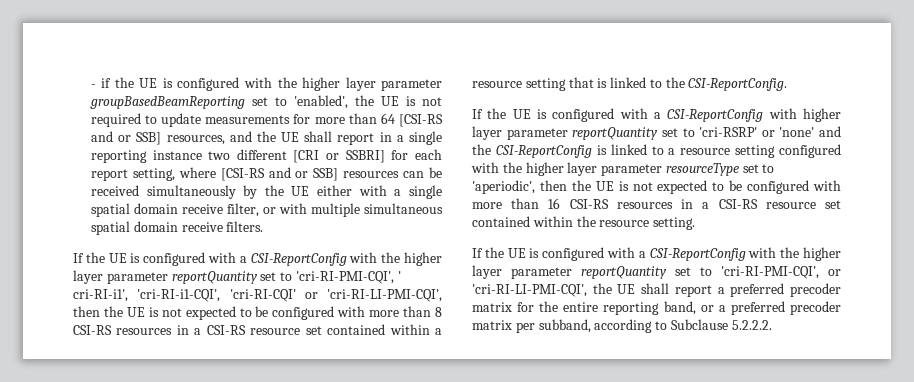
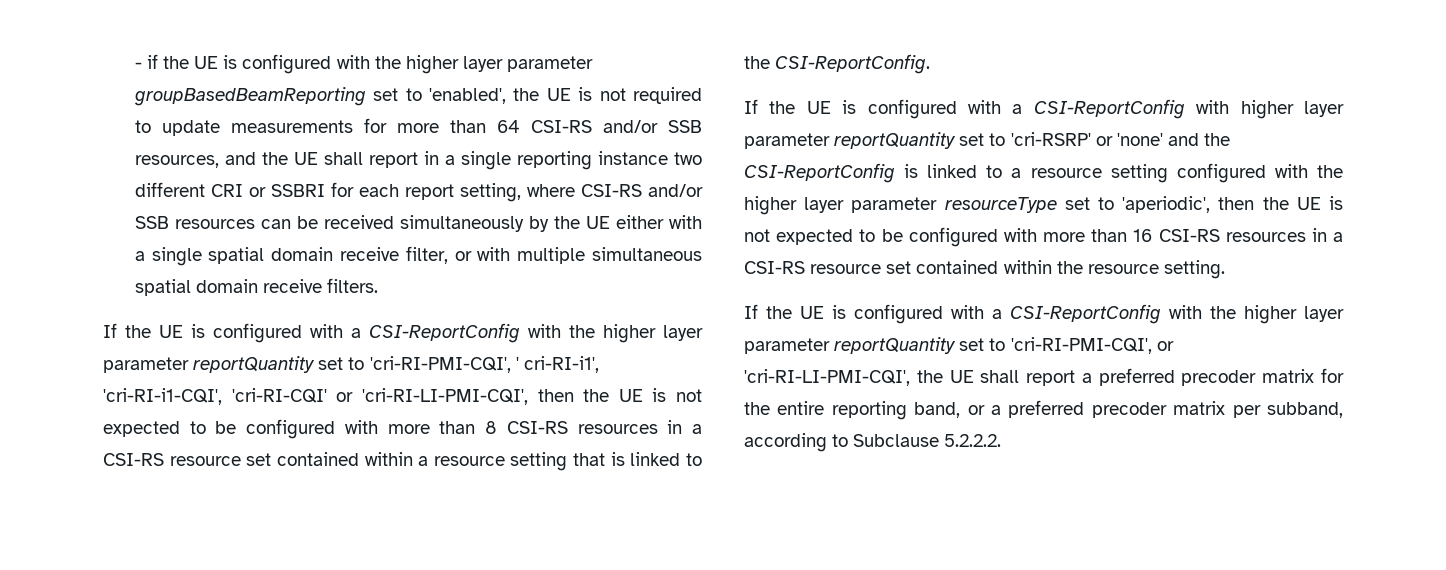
[398,114,443,127] [90,131,162,145] [CSI-RS and or SSB] -> [530,120,702,133] CSI-RS and/or SSB
[293,150,385,163] [CRI or SSBRI] -> [210,184,325,197] CRI or SSBRI
[220,167,339,181] [CSI-RS and or SSB] -> [580,184,703,197] [134,216,169,229] CSI-RS and/or SSB

